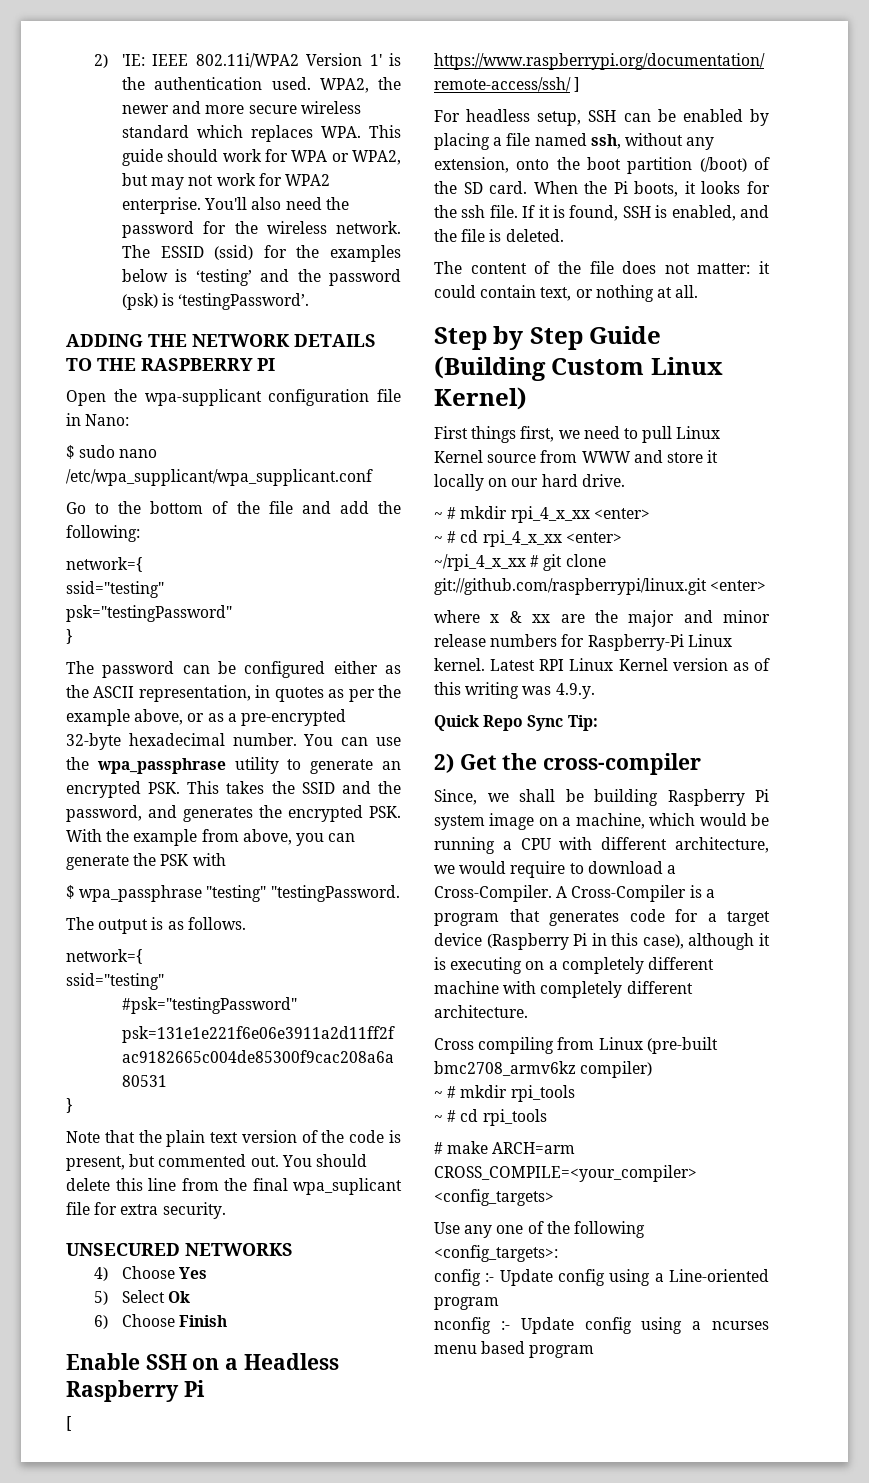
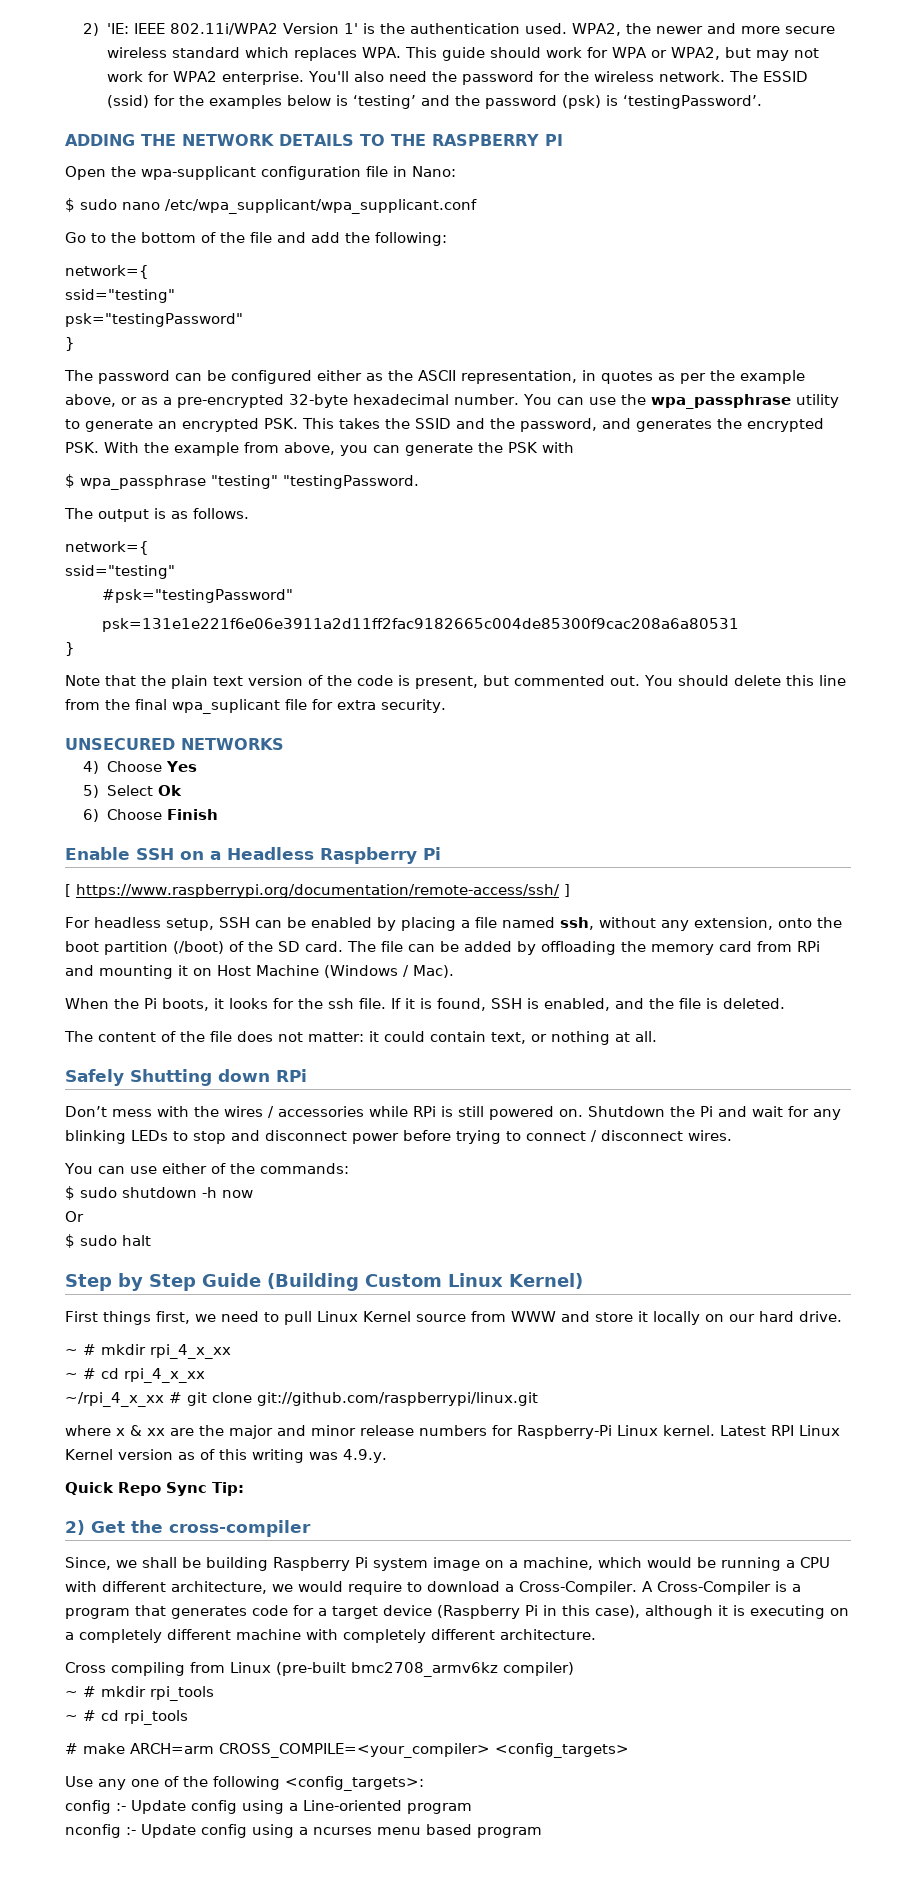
(528, 187) none -> [347,941,820,955] [65,965,454,979] The file can be added by offloading the memory card from RPi and mounting it on Host Machine (Windows / Mac). //
(699, 291) none -> [65,1069,307,1086] [65,1106,841,1120] [65,1130,732,1144] [64,1163,349,1174] [65,1186,253,1200] [65,1211,84,1222] [65,1234,151,1248] // Safely Shutting down RPi // Don’t mess with the wires / accessories while RPi is still powered on. Shutdown the Pi and wait for any blinking LEDs to stop and disconnect power before trying to connect / disconnect wires. // You can use either of the commands: // $ sudo shutdown -h now // Or // $ sudo halt
[593,508,650,519] <enter> -> (231, 1351) none
[565,532,622,543] <enter> -> (205, 1375) none
[710,580,767,591] <enter> -> (538, 1399) none

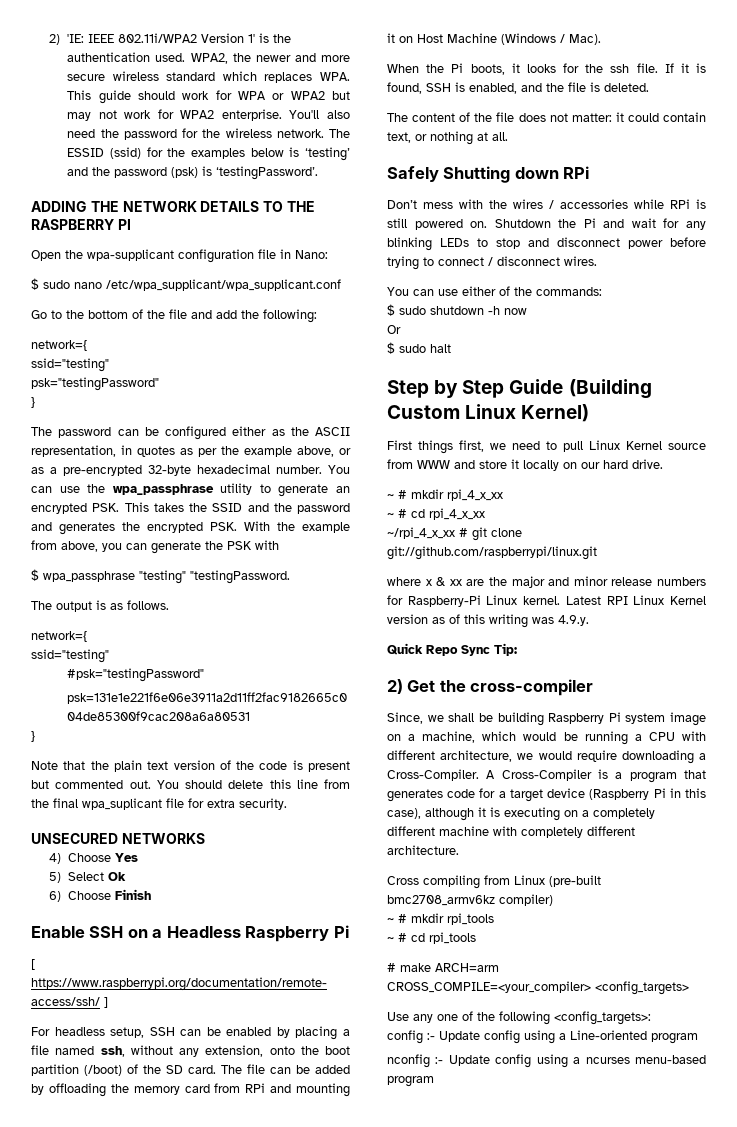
[670,47,720,60] WPA2, -> [290,91,325,100] WPA2
[520,418,597,432] password, -> [297,503,350,514] password
[415,676,478,689] present, -> [308,761,351,772] present
[407,1581,500,1592] to download -> [621,750,694,764] downloading
[377,1824,472,1835] menu based -> [635,1055,706,1064] menu-based

